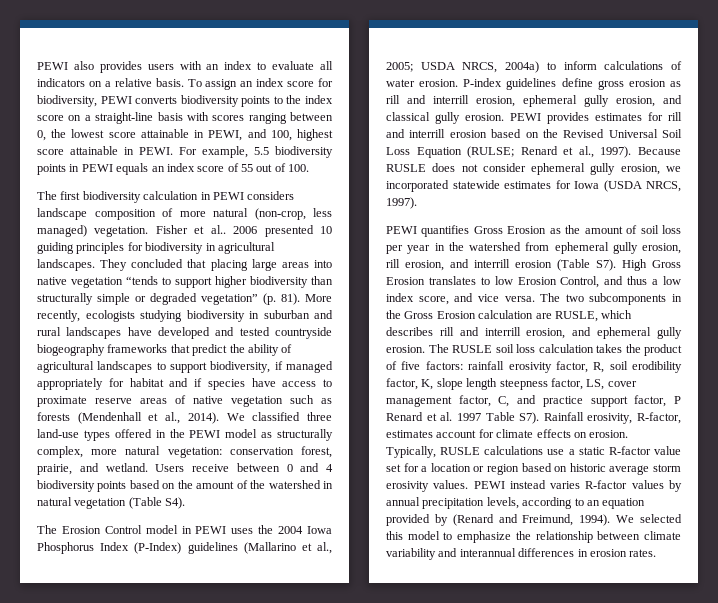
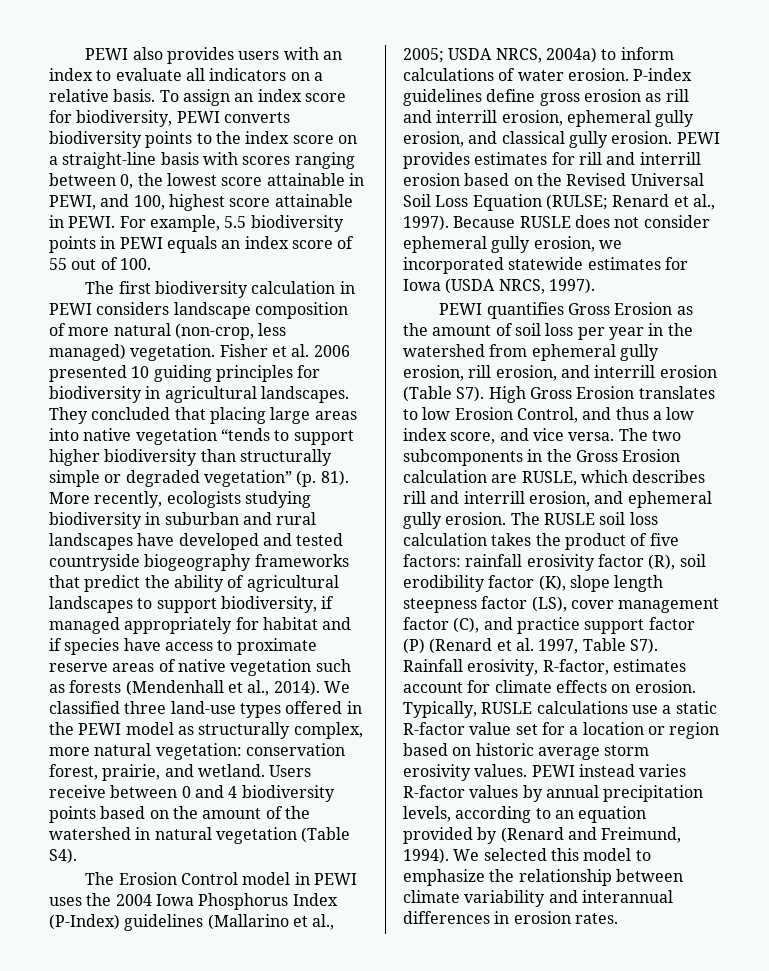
[210,225,226,234] al.. -> [291,344,310,357] al.
[555,361,682,373] [386,378,637,390] [386,395,681,407] [386,412,481,421] factor, R, soil erodibility factor, K, slope length steepness factor, LS, cover management factor, C, and practice support factor, P Renard et al. 1997 -> [597,554,706,570] [403,575,664,592] [403,596,720,613] [403,617,695,634] [403,638,579,654] factor (R), soil erodibility factor (K), slope length steepness factor (LS), cover management factor (C), and practice support factor (P) (Renard et al. 1997,

